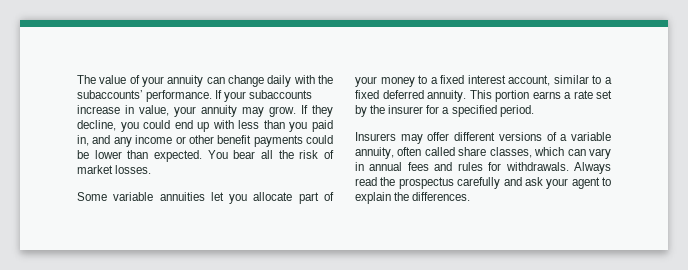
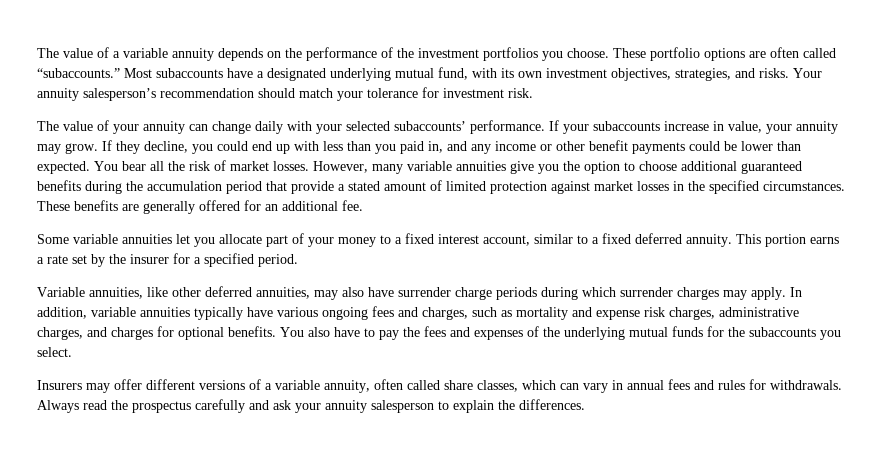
[77,75,140,84] The value of -> [37,47,836,61] [37,67,822,81] [37,87,533,101] [37,120,109,131] The value of a variable annuity depends on the performance of the investment portfolios you choose. These portfolio options are often called “subaccounts.” Most subaccounts have a designated underlying mutual fund, with its own investment objectives, strategies, and risks. Your annuity salesperson’s recommendation should match your tolerance for investment risk. // The value of
[318,75,333,84] the -> [316,121,390,134] your selected
(152, 169) none -> [313,161,802,174] [37,180,845,194] [37,200,363,214] However, many variable annuities give you the option to choose additional guaranteed benefits during the accumulation period that provide a stated amount of limited protection against market losses in the specified circumstances. These benefits are generally offered for an additional fee.
(534, 111) none -> [37,286,802,300] [37,306,799,320] [37,326,841,340] [37,347,72,357] // Variable annuities, like other deferred annuities, may also have surrender charge periods during which surrender charges may apply. In addition, variable annuities typically have various ongoing fees and charges, such as mortality and expense risk charges, administrative charges, and charges for optional benefits. You also have to pay the fees and expenses of the underlying mutual funds for the subaccounts you select.
[571,177,600,189] agent -> [325,400,434,413] annuity salesperson

